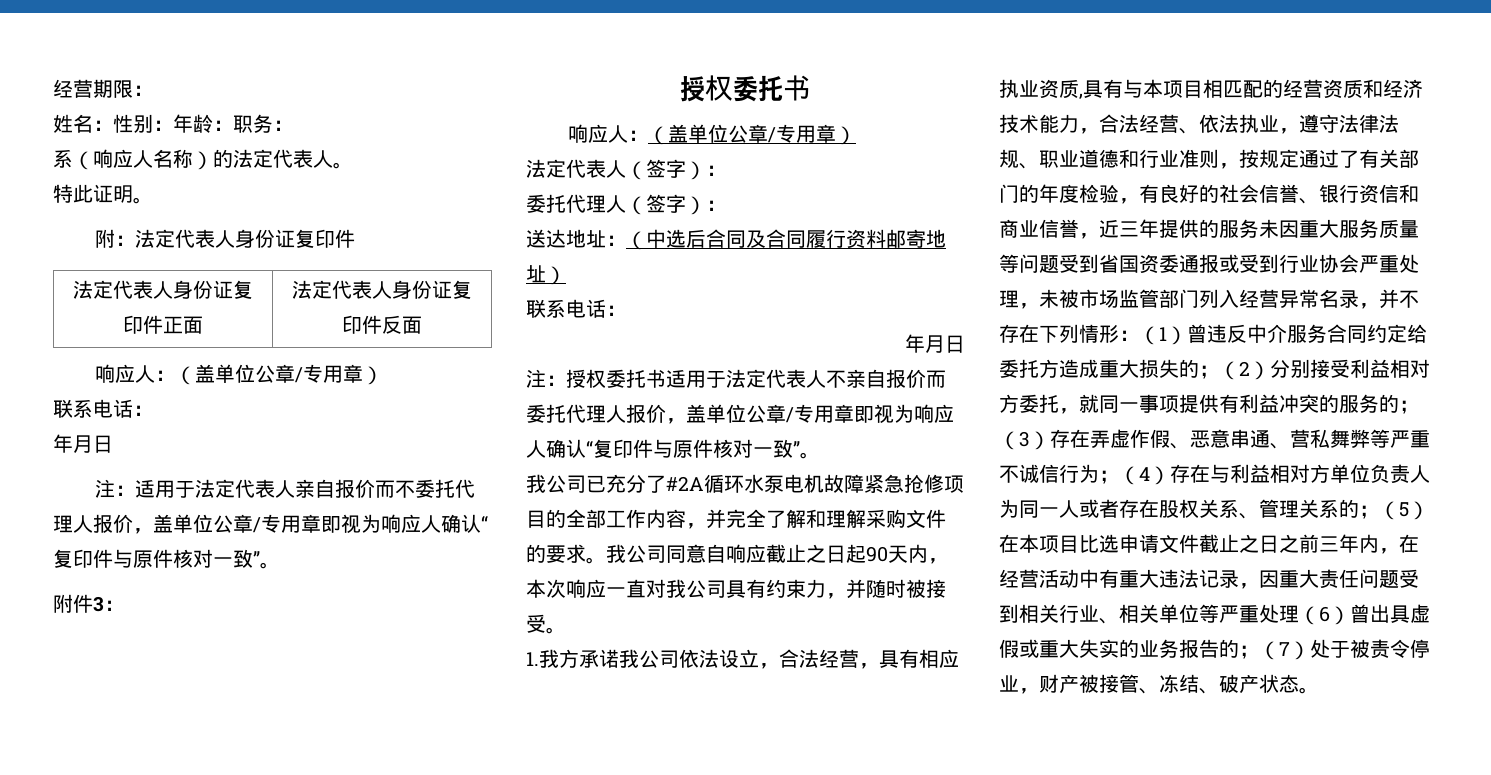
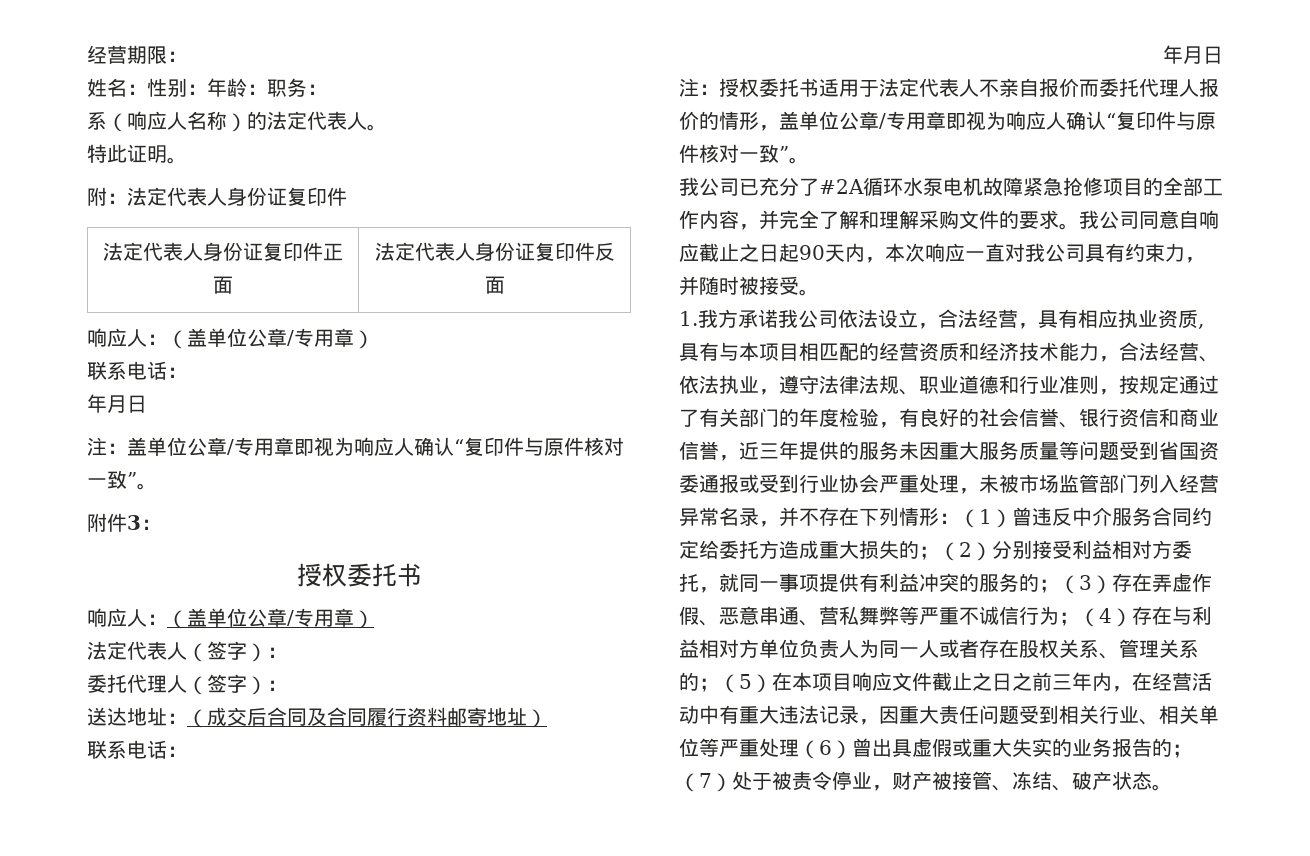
[135,479,476,498] [53,514,153,534] 适用于法定代表人亲自报价而不委托代理人报价， -> (127, 448) none
[646,229,686,248] 中选 -> [207,707,247,726] 成交
(666, 413) none -> [699,111,759,130] 的情形
[1079,534,1159,553] 比选申请 -> [852,672,892,691] 响应

